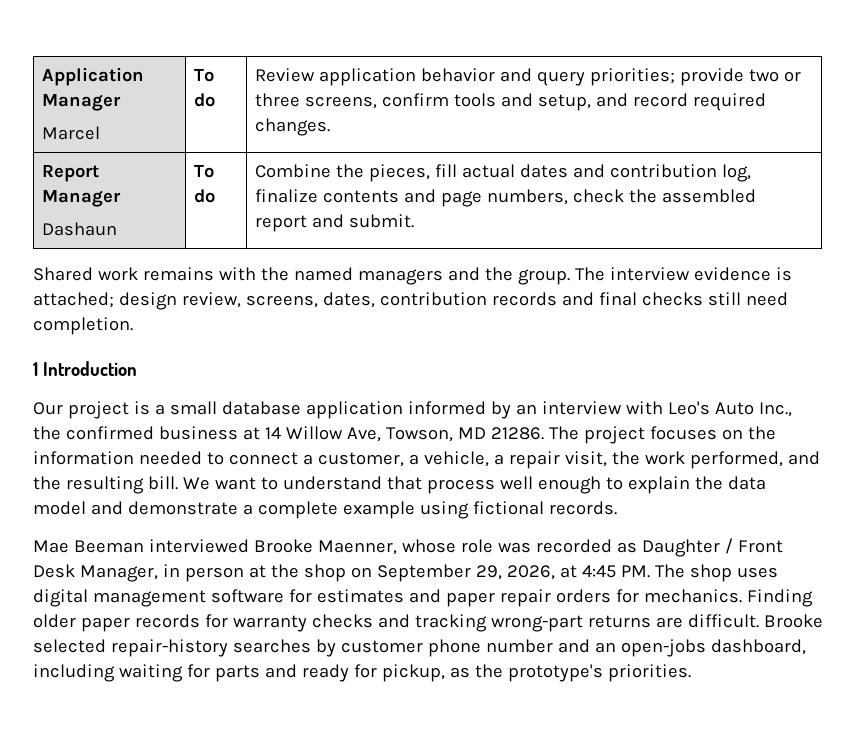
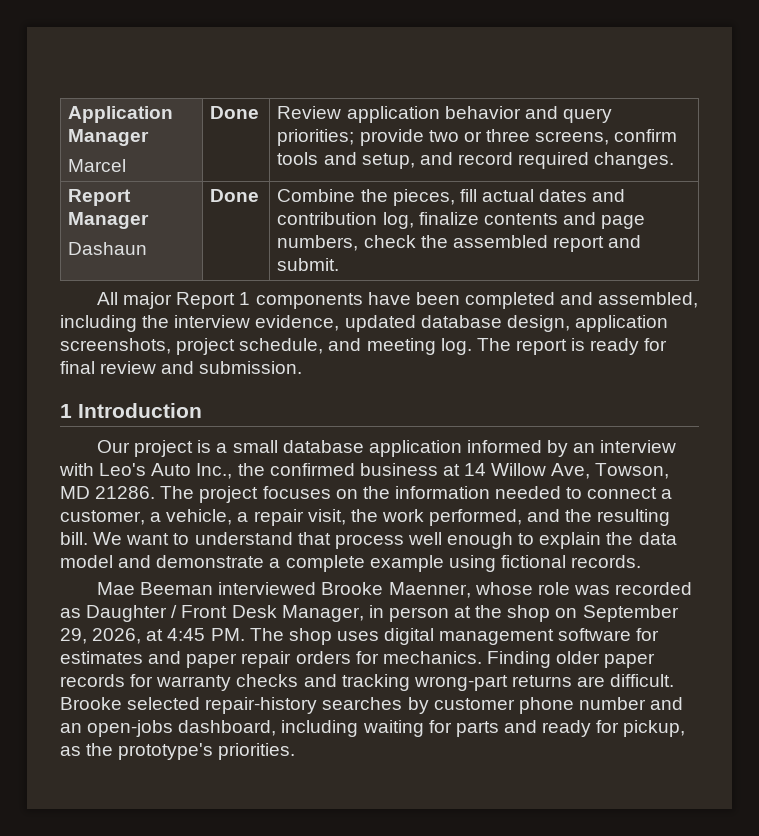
[194,69,215,82] [194,93,216,107] To do -> [210,106,260,119] Done
[194,165,215,178] [194,189,216,203] To do -> [210,189,260,202] Done
[33,267,792,285] [33,292,788,310] [33,317,133,335] Shared work remains with the named managers and the group. The interview evidence is attached; design review, screens, dates, contribution records and final checks still need completion. -> [97,292,699,309] [60,315,668,332] [60,338,668,355] [60,361,303,374] All major Report 1 components have been completed and assembled, including the interview evidence, updated database design, application screenshots, project schedule, and meeting log. The report is ready for final review and submission.

